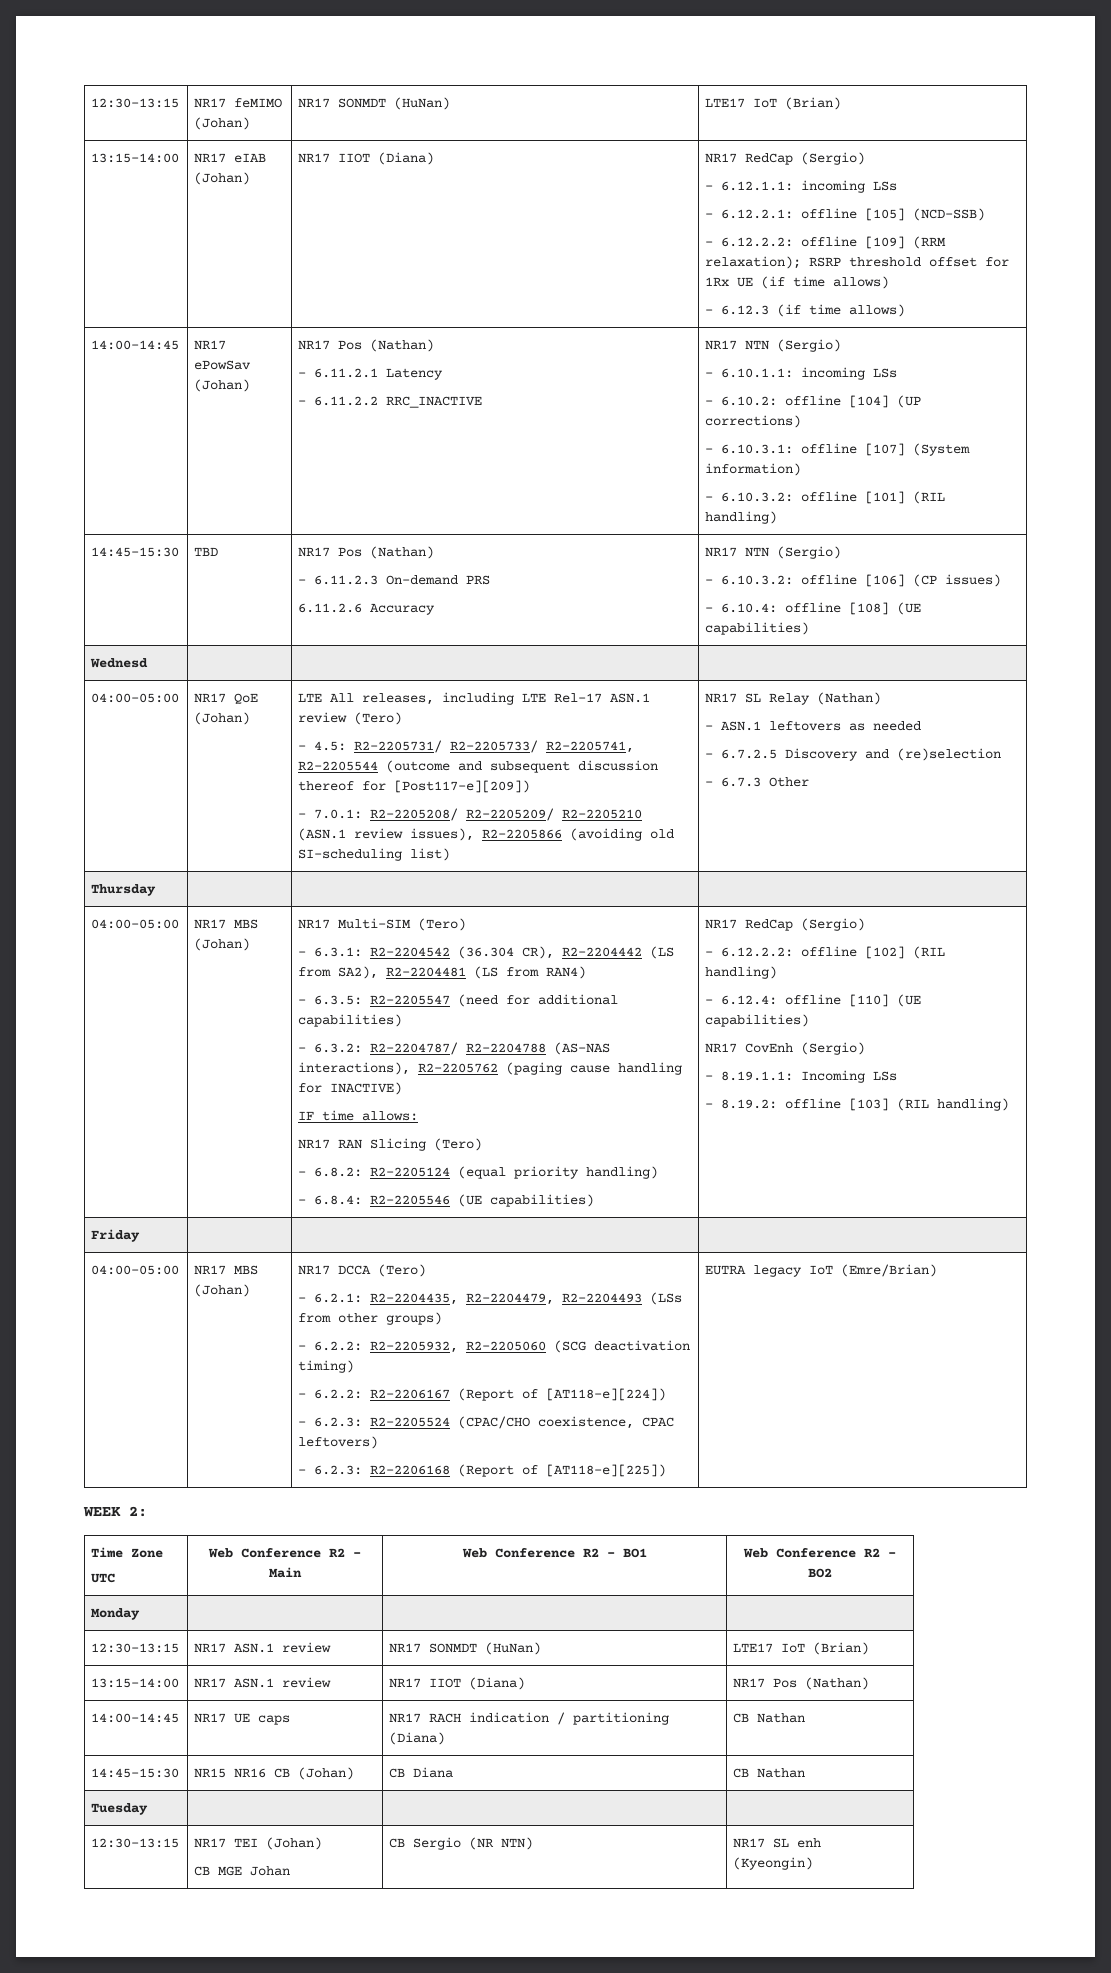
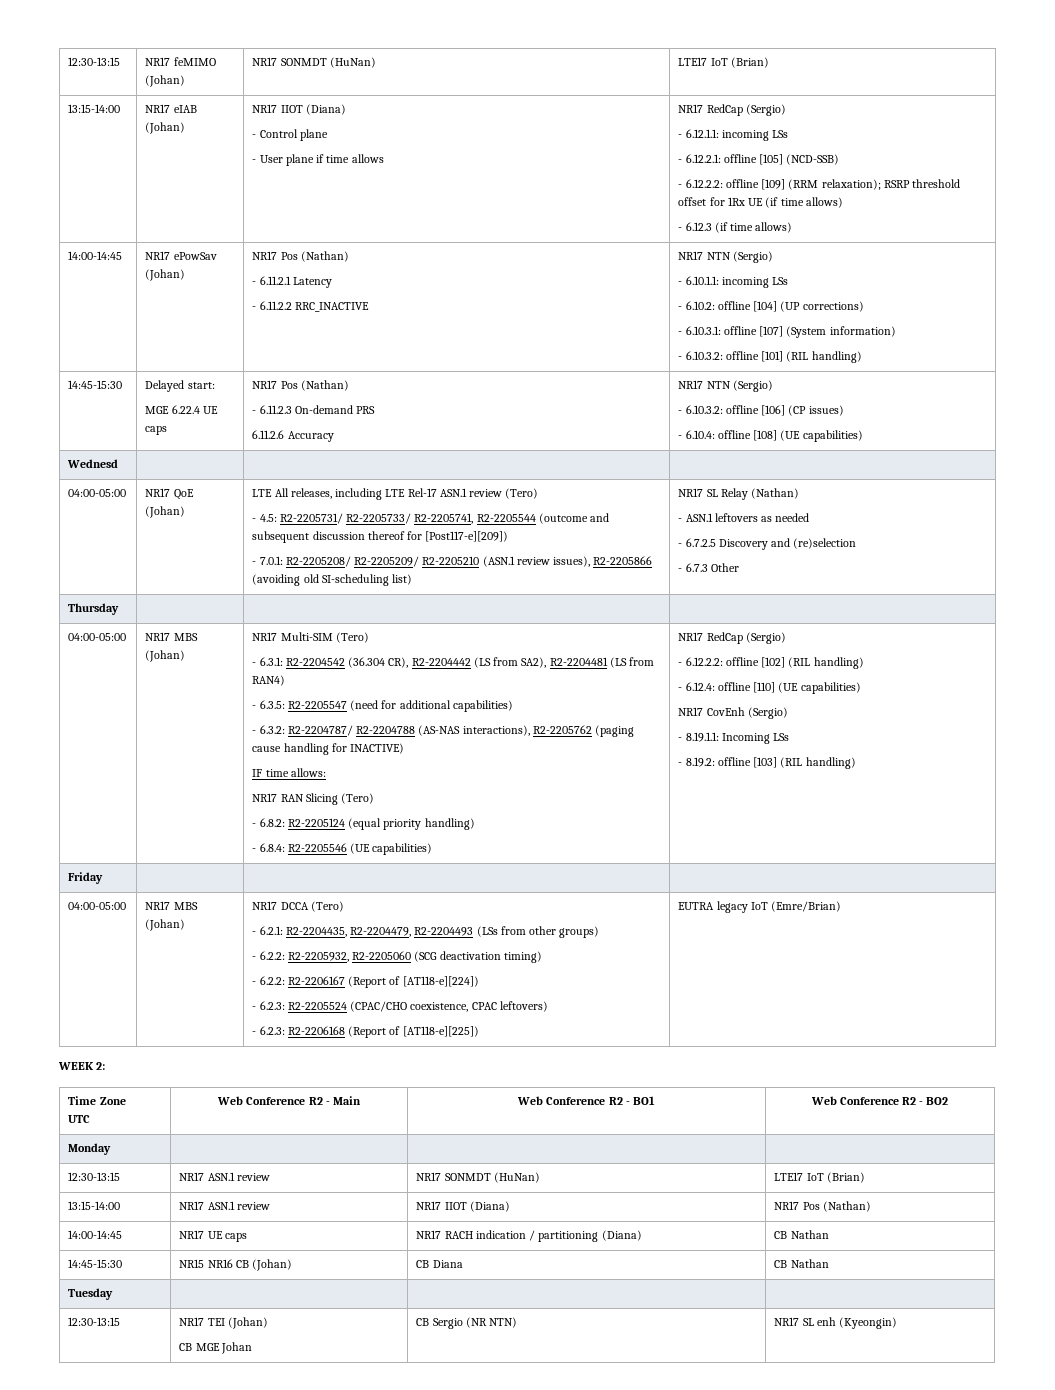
(435, 158) none -> [252,129,328,141] [252,154,384,166] // - Control plane // - User plane if time allows
[194,547,219,556] TBD -> [145,380,215,392] [145,405,218,414] [145,426,168,435] Delayed start: // MGE 6.22.4 UE caps

